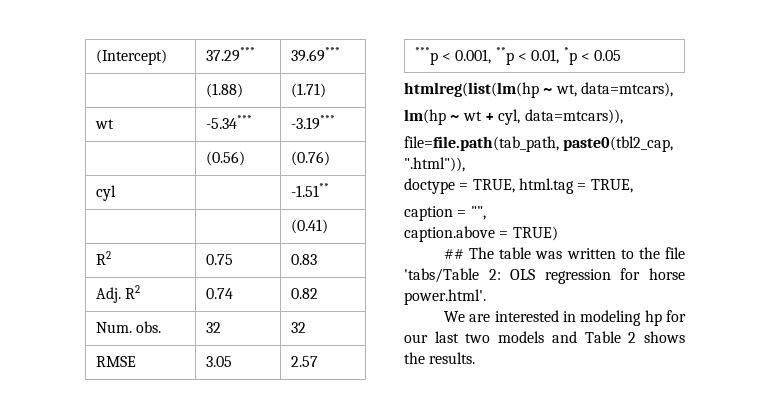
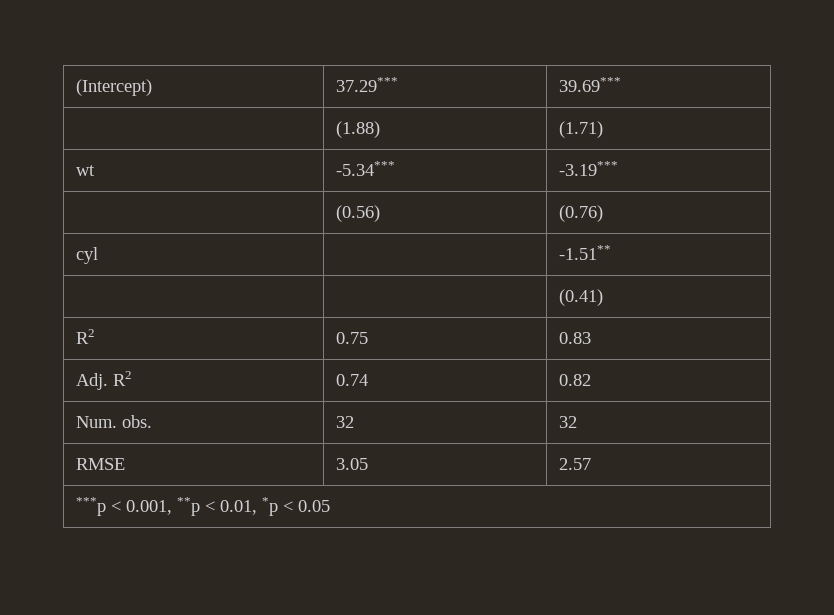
[404,82,673,98] [404,109,623,125] [404,136,674,152] [404,157,465,172] [404,178,633,194] [404,206,486,221] [404,226,558,242] [444,247,685,259] [404,268,685,284] [404,289,486,305] [444,310,686,326] [404,331,685,343] [404,352,476,364] // htmlreg(list(lm(hp ~ wt, data=mtcars), // lm(hp ~ wt + cyl, data=mtcars)), // file=file.path(tab_path, paste0(tbl2_cap, ".html")), // doctype = TRUE, html.tag = TRUE, // caption = "", // caption.above = TRUE) // ## The table was written to the file 'tabs/Table 2: OLS regression for horse power.html'. // We are interested in modeling hp for our last two models and Table 2 shows the results. -> (330, 506) none

